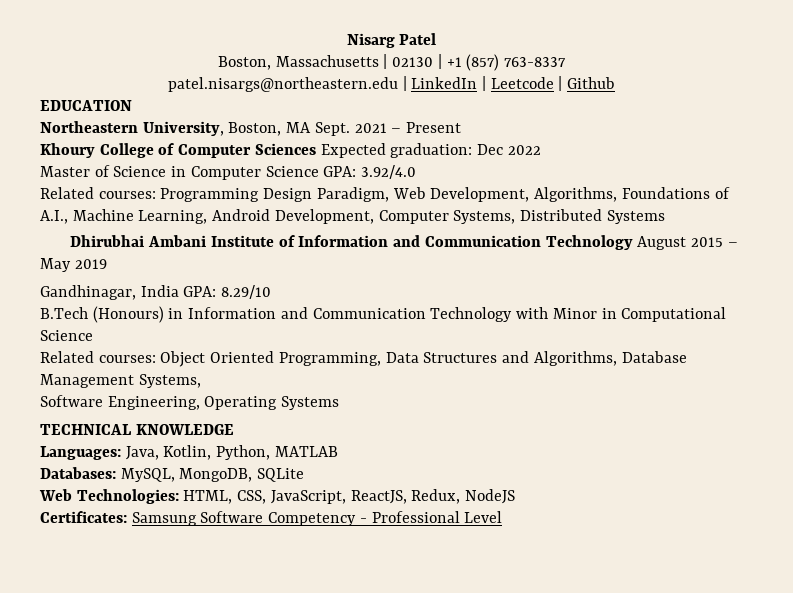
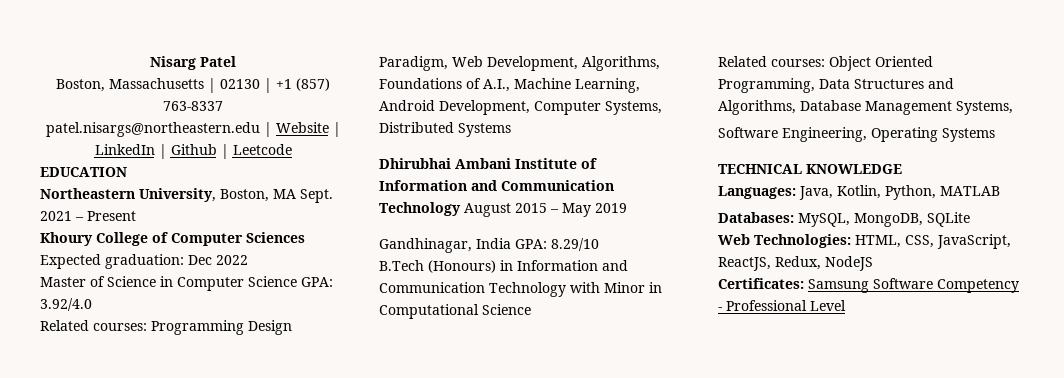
[411,77,478,89] LinkedIn -> [275,122,341,137] [94,144,217,159] Website | LinkedIn | Github
[558,76,616,91] | Github -> (292, 149) none

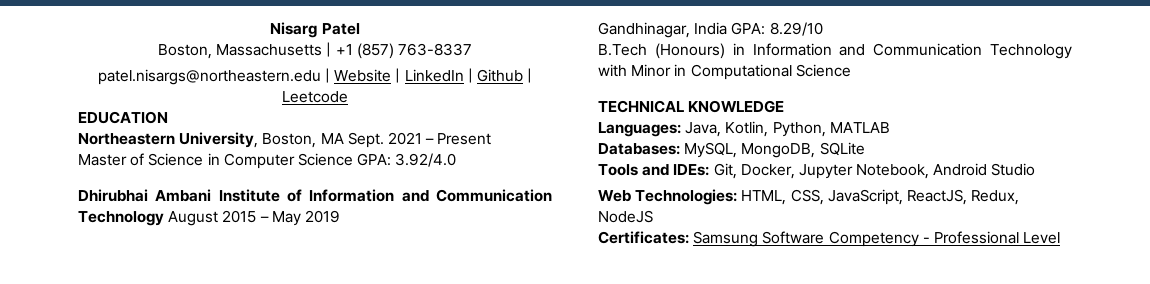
[220,78,272,93] 02130 | -> (332, 49) none
[40,232,305,246] [40,254,248,269] // Khoury College of Computer Sciences Expected graduation: Dec 2022 -> (492, 139) none
[40,320,292,335] [379,56,660,71] [379,78,640,93] [379,100,662,115] [379,122,511,137] // Related courses: Programming Design Paradigm, Web Development, Algorithms, Foundations of A.I., Machine Learning, Android Development, Computer Systems, Distributed Systems -> (457, 160) none
[718,56,933,71] [718,78,954,93] [718,100,1013,115] [718,127,995,142] // Related courses: Object Oriented Programming, Data Structures and Algorithms, Database Management Systems, // Software Engineering, Operating Systems -> (851, 70) none
(970, 219) none -> [598,163,1036,179] // Tools and IDEs: Git, Docker, Jupyter Notebook, Android Studio

